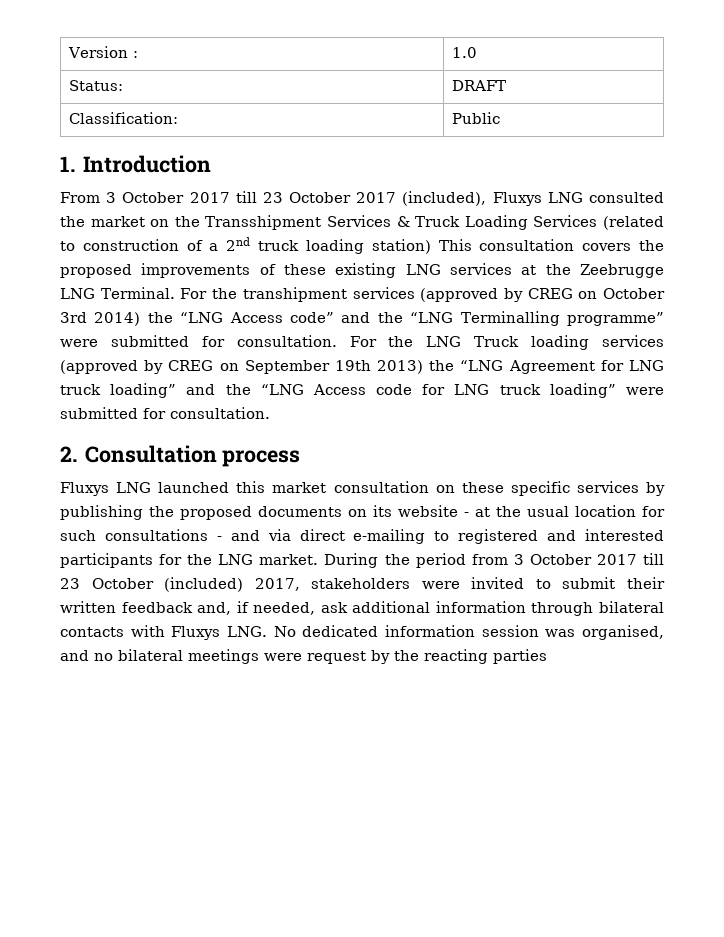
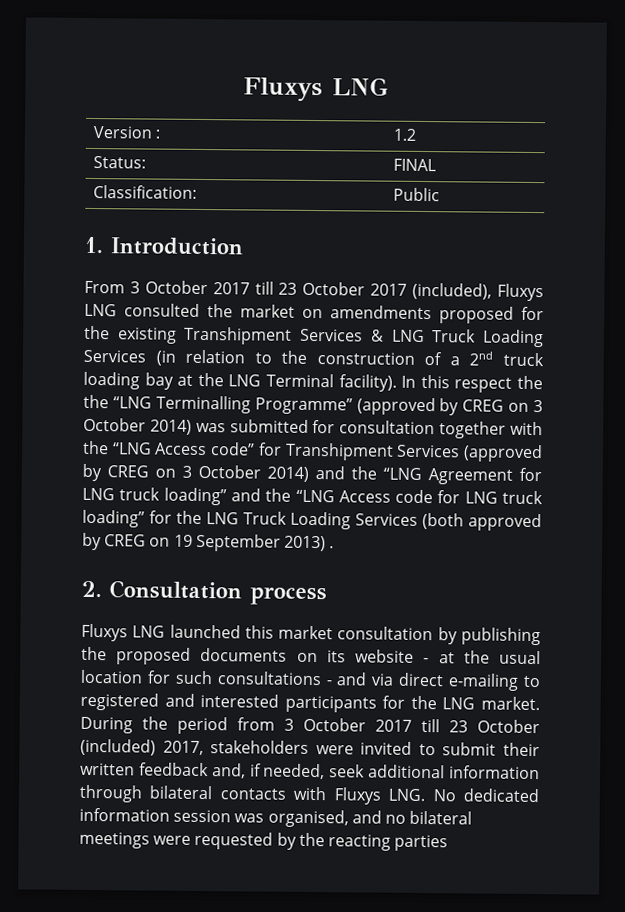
(68, 52) none -> [243,77,389,103] Fluxys LNG //
[452,47,478,58] 1.0 -> [392,128,416,141] 1.2
[452,80,507,91] DRAFT -> [392,158,436,172] FINAL
[174,215,322,230] the Transshipment -> [330,305,544,324] [84,325,293,345] amendments proposed for the existing Transhipment
[415,215,665,230] [60,241,75,251] Truck Loading Services (related to -> [391,329,544,348] [83,349,308,366] LNG Truck Loading Services (in relation to the
[371,239,664,254] [60,263,664,278] [60,287,666,302] [60,311,664,326] [60,335,665,350] [60,360,424,374] station) This consultation covers the proposed improvements of these existing LNG services at the Zeebrugge LNG Terminal. For the transhipment services (approved by CREG on October 3rd 2014) the “LNG Access code” and the “LNG Terminalling programme” were submitted for consultation. For the LNG Truck loading services (approved by CREG on September 19th 2013) -> [144,372,543,393] [83,394,543,416] [83,417,543,439] [83,440,543,463] [82,463,345,482] bay at the LNG Terminal facility). In this respect the the “LNG Terminalling Programme” (approved by CREG on 3 October 2014) was submitted for consultation together with the “LNG Access code” for Transhipment Services (approved by CREG on 3 October 2014) and
[626,387,664,395] [60,407,270,419] were submitted for consultation. -> [149,510,542,532] [82,532,335,552] for the LNG Truck Loading Services (both approved by CREG on 19 September 2013) .
[435,481,639,496] on these specific services -> (434, 633) none
[320,602,348,613] ask -> [329,764,366,778] seek
[307,651,366,664] request -> [194,831,274,850] requested

